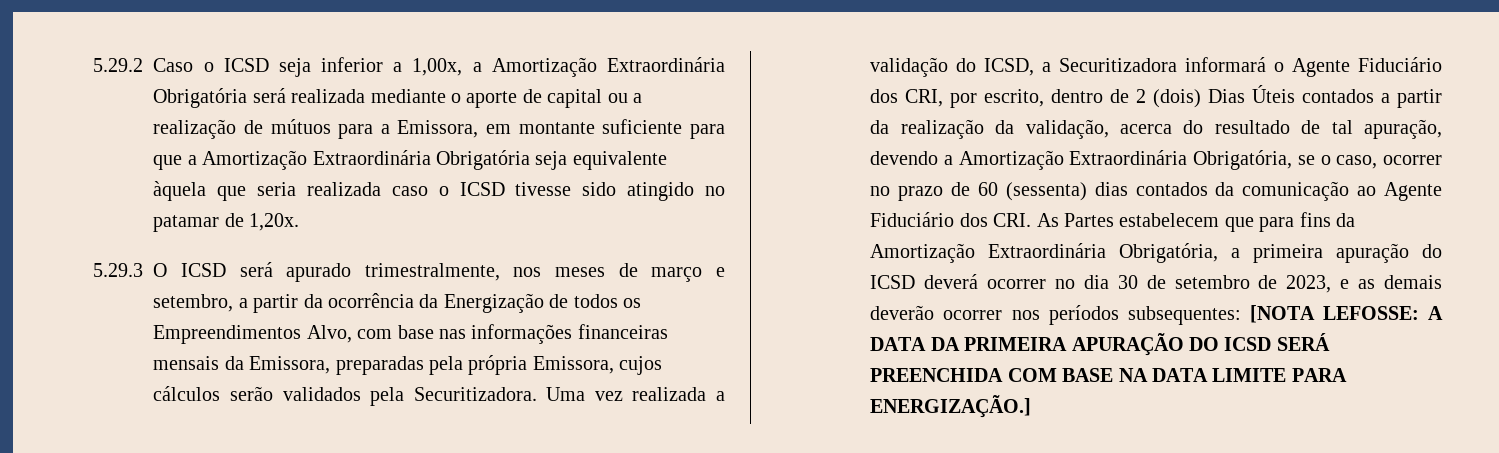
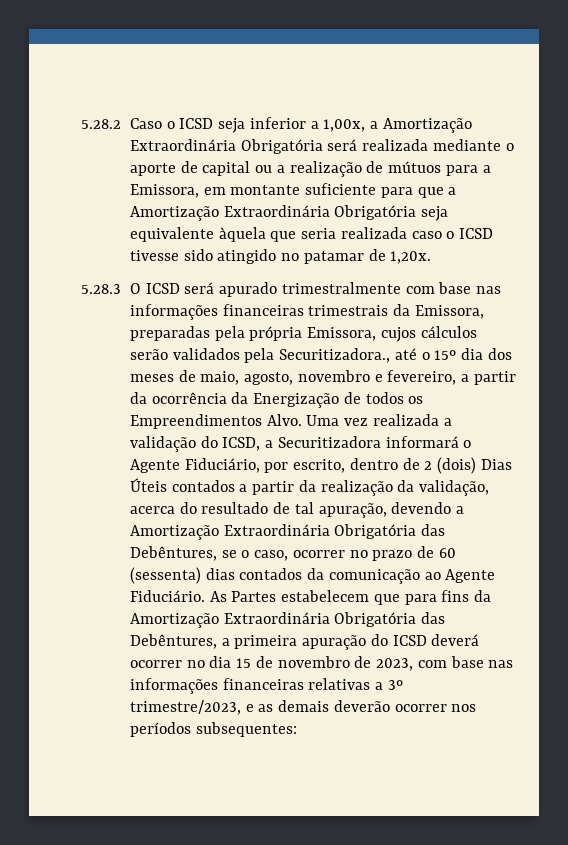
[93,58,144,72] 5.29.2 -> [81,119,122,129] 5.28.2
[93,263,144,277] 5.29.3 -> [81,284,122,294] 5.28.3
[364,263,725,282] [153,293,641,313] [153,324,668,344] [153,356,220,370] trimestralmente, nos meses de março e setembro, a partir da ocorrência da Energização de todos os Empreendimentos Alvo, com base nas informações financeiras mensais -> [281,282,502,294] [129,304,389,320] trimestralmente com base nas informações financeiras trimestrais
[413,387,537,401] Securitizadora. -> [279,348,512,363] [129,370,516,385] [129,392,424,408] [129,414,302,429] Securitizadora., até o 15º dia dos meses de maio, agosto, novembro e fevereiro, a partir da ocorrência da Energização de todos os Empreendimentos Alvo.
[1358,57,1442,72] [870,89,944,107] Fiduciário dos CRI, -> [184,458,260,473] Fiduciário,
[1193,150,1293,170] Obrigatória, -> [334,524,446,539] [129,546,217,561] Obrigatória das Debêntures,
[870,212,1032,227] Fiduciário dos CRI. -> [129,590,205,602] Fiduciário.
[1119,243,1219,263] Obrigatória, -> [334,612,446,627] [129,634,217,649] Obrigatória das Debêntures,
[1117,275,1332,293] 30 de setembro de 2023, -> [236,656,514,671] [129,678,403,694] [129,700,241,715] 15 de novembro de 2023, com base nas informações financeiras relativas a 3º trimestre/2023,
[1249,305,1443,323] [870,333,1330,356] [870,368,1347,382] [870,395,1032,418] [NOTA LEFOSSE: A DATA DA PRIMEIRA APURAÇÃO DO ICSD SERÁ PREENCHIDA COM BASE NA DATA LIMITE PARA ENERGIZAÇÃO.] -> (297, 729) none

